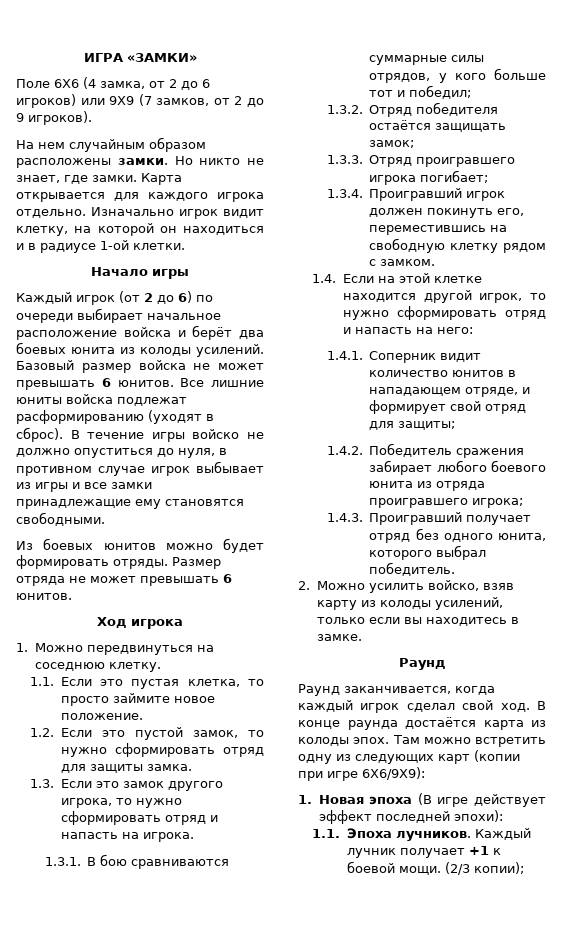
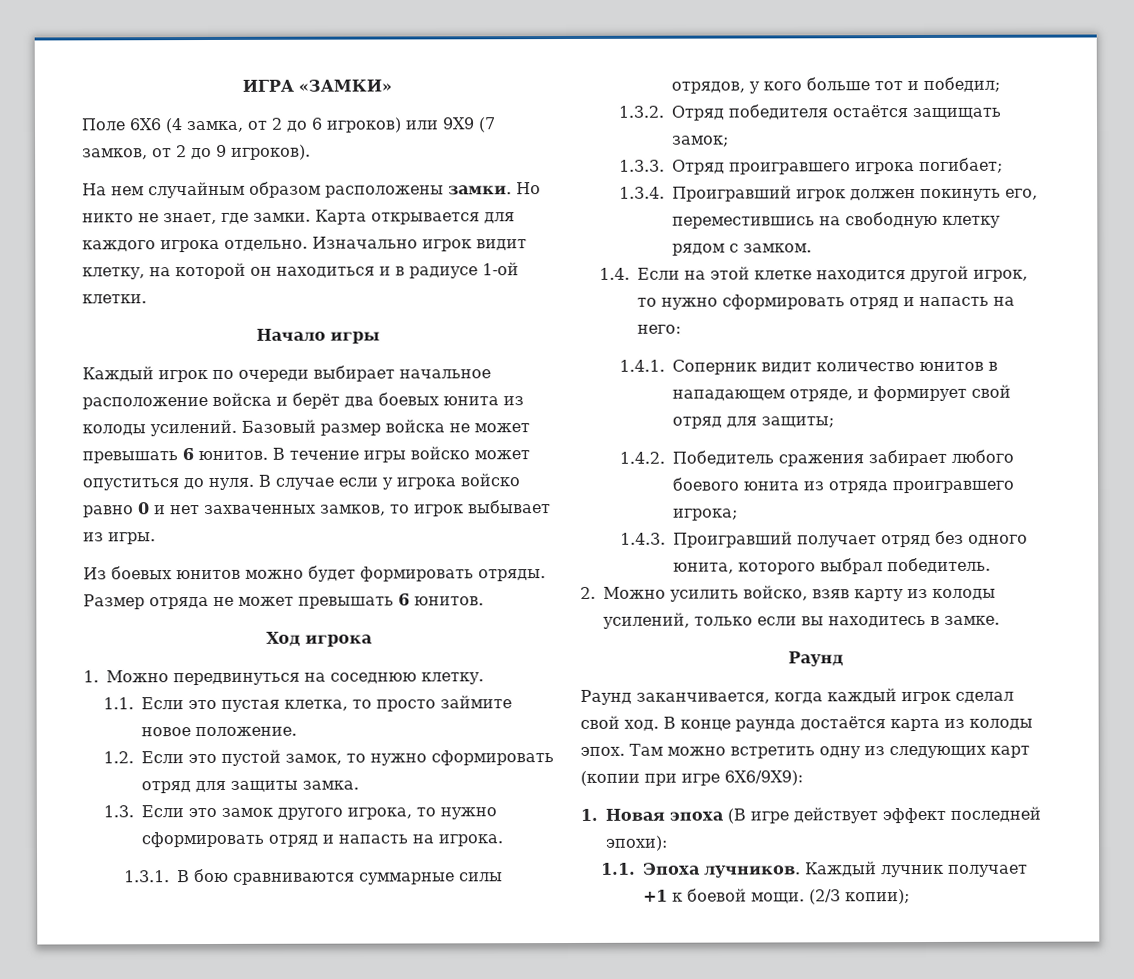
[119,291,192,304] (от 2 до 6) -> (208, 376) none
[180,378,264,387] [16,394,187,406] [16,410,214,424] [16,427,264,442] [16,448,227,458] [16,461,264,476] [16,482,152,492] [16,499,244,509] [16,512,105,526] Все лишние юниты войска подлежат расформированию (уходят в сброс). В течение игры войско не должно опуститься до нуля, в противном случае игрок выбывает из игры и все замки принадлежащие ему становятся свободными. -> [272,446,530,463] [82,473,520,491] [83,500,551,518] [83,532,156,545] В течение игры войско может опуститься до нуля. В случае если у игрока войско равно 0 и нет захваченных замков, то игрок выбывает из игры.

